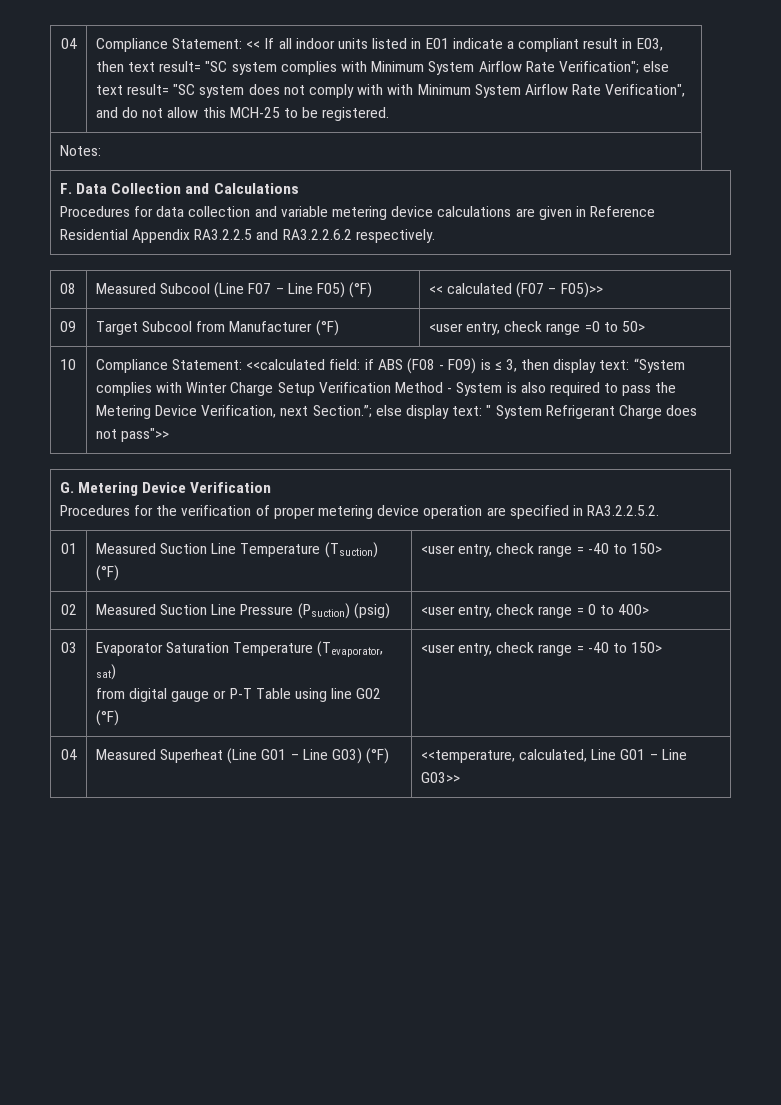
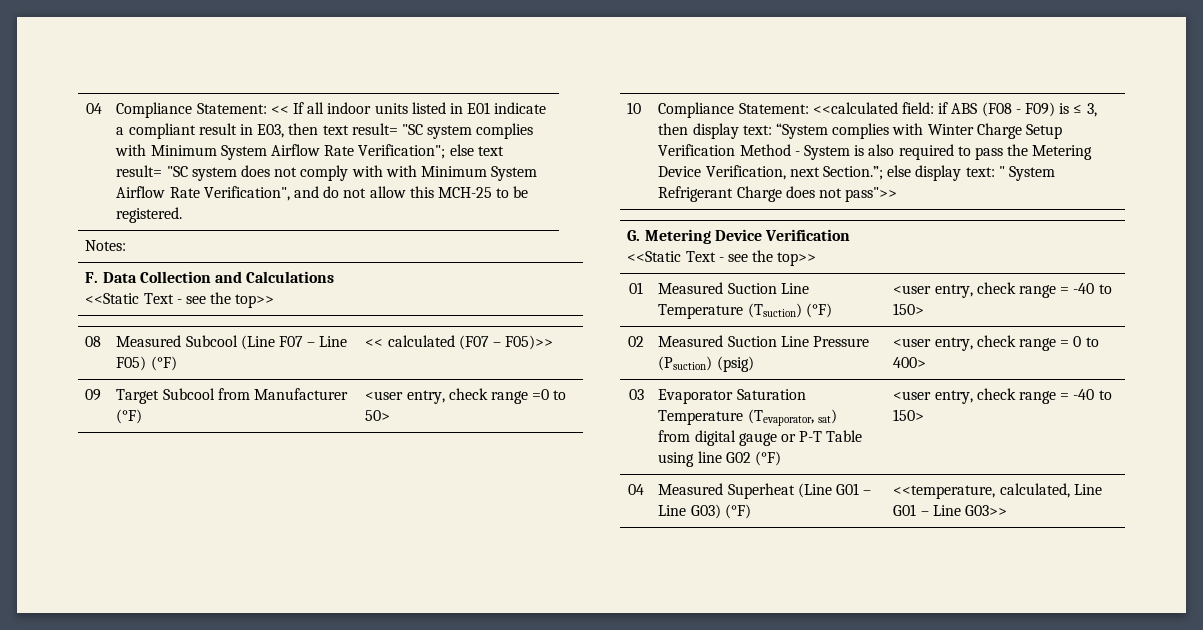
[59,206,656,220] [59,229,435,243] Procedures for data collection and variable metering device calculations are given in Reference Residential Appendix RA3.2.2.5 and RA3.2.2.6.2 respectively. -> [85,292,275,308] <<Static Text - see the top>>
[59,505,660,519] Procedures for the verification of proper metering device operation are specified in RA3.2.2.5.2. -> [627,250,817,266] <<Static Text - see the top>>

